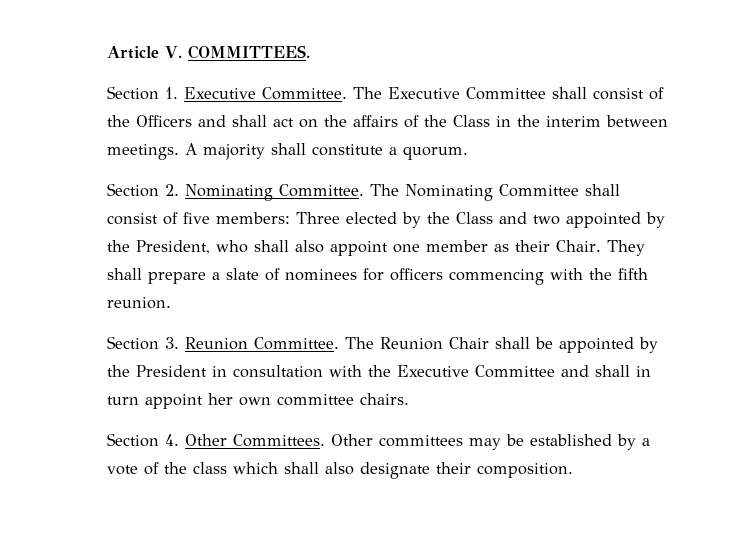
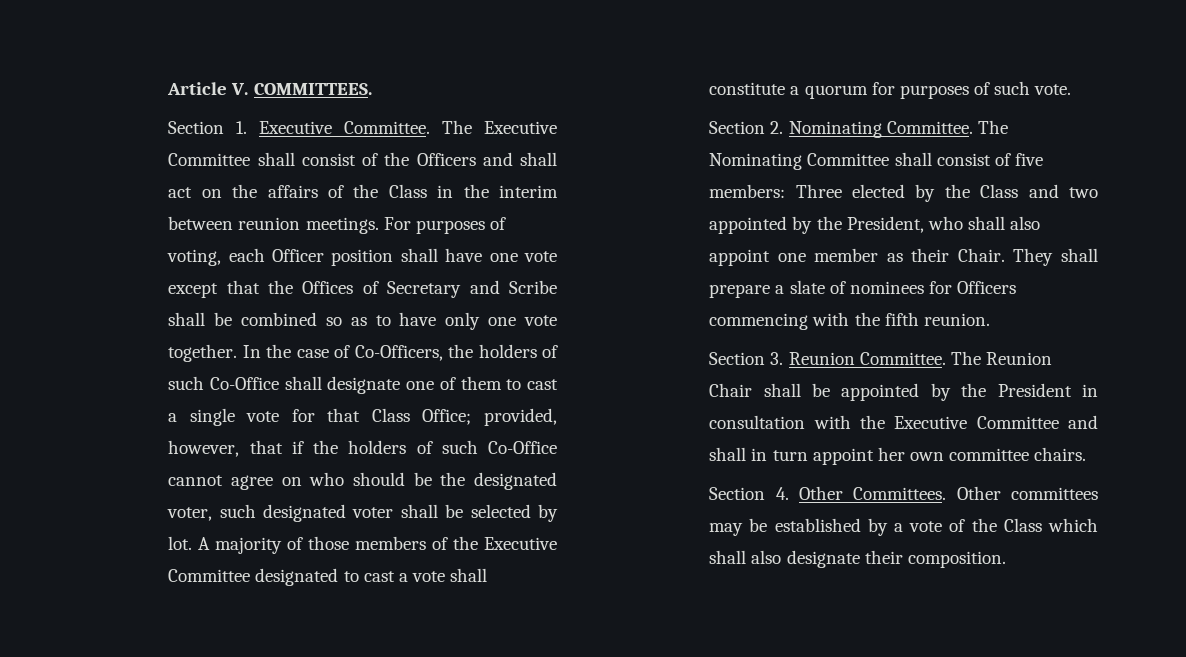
[106,143,468,160] meetings. A majority shall constitute a quorum. -> [238,217,506,234] [167,248,557,266] [168,280,558,298] [168,312,558,330] [168,344,558,362] [168,376,558,394] [168,408,557,426] [168,440,557,457] [168,472,557,490] [167,504,558,522] [168,536,557,554] [168,568,488,586] [709,81,1072,99] reunion meetings. For purposes of voting, each Officer position shall have one vote except that the Offices of Secretary and Scribe shall be combined so as to have only one vote together. In the case of Co-Officers, the holders of such Co-Office shall designate one of them to cast a single vote for that Class Office; provided, however, that if the holders of such Co-Office cannot agree on who should be the designated voter, such designated voter shall be selected by lot. A majority of those members of the Executive Committee designated to cast a vote shall constitute a quorum for purposes of such vote.
[389,268,443,281] officers -> [957,281,1017,294] Officers
[192,462,227,474] class -> [1003,518,1042,532] Class

